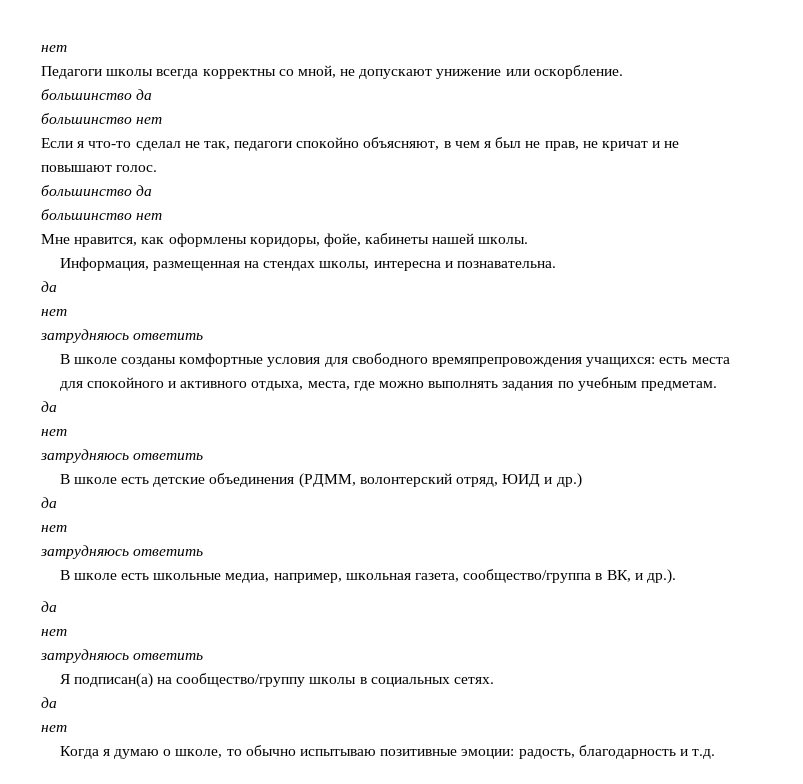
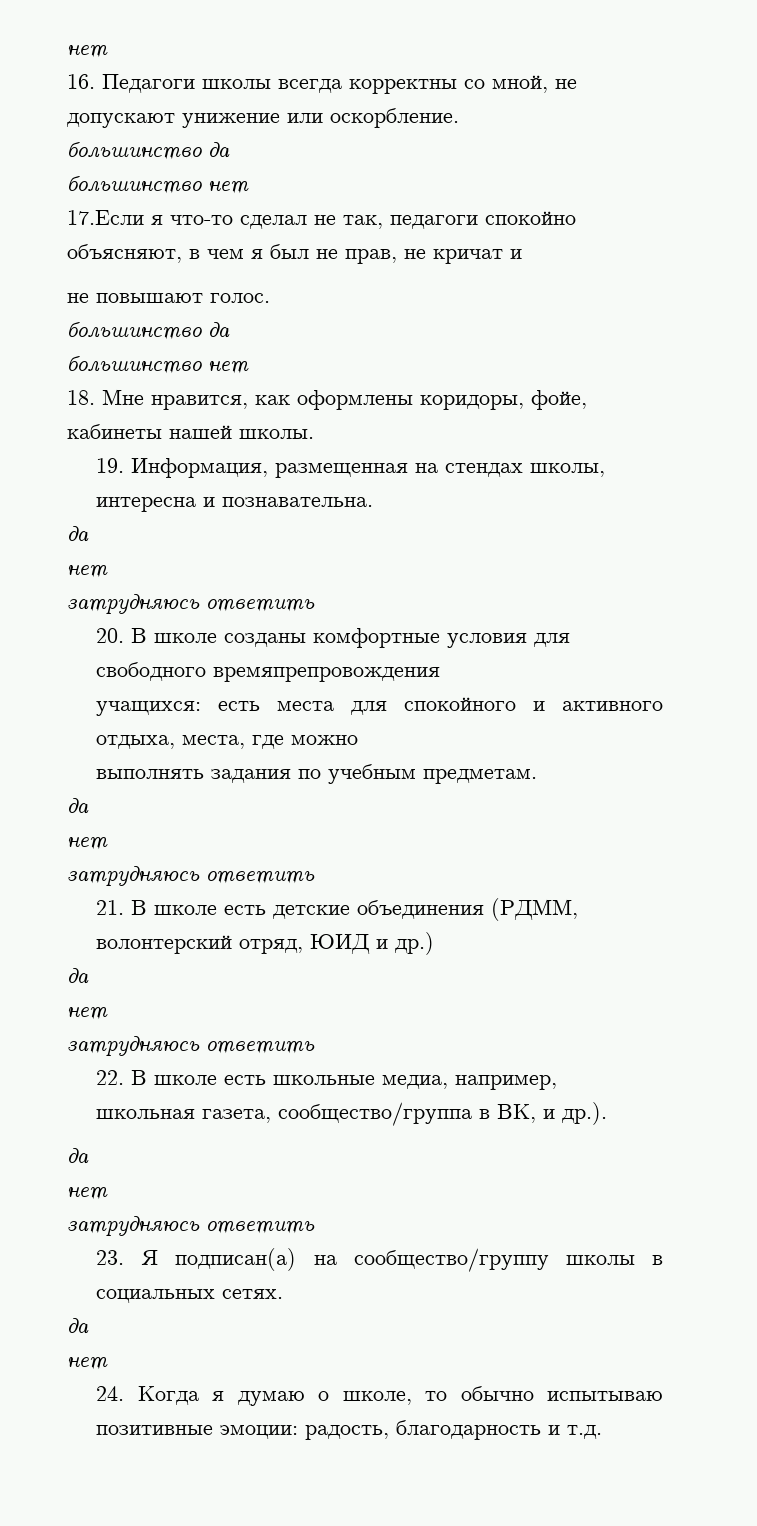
[41,45,67,52] нет // -> [67,45,108,58] [67,74,95,89] нет // 16.
[41,138,73,148] Если -> [67,210,144,225] 17.Если
(661, 144) none -> (522, 254) //
(163, 216) none -> [67,390,95,405] 18.
(529, 240) none -> [96,458,125,473] 19.
(204, 336) none -> [96,628,125,643] 20.
(583, 362) none -> (441, 674) //
(425, 384) none -> (359, 740) //
(204, 456) none -> [96,900,125,915] 21.
(204, 552) none -> [96,1070,125,1085] 22.
(204, 656) none -> [96,1250,125,1265] 23.
(67, 728) none -> [96,1386,125,1401] 24.

